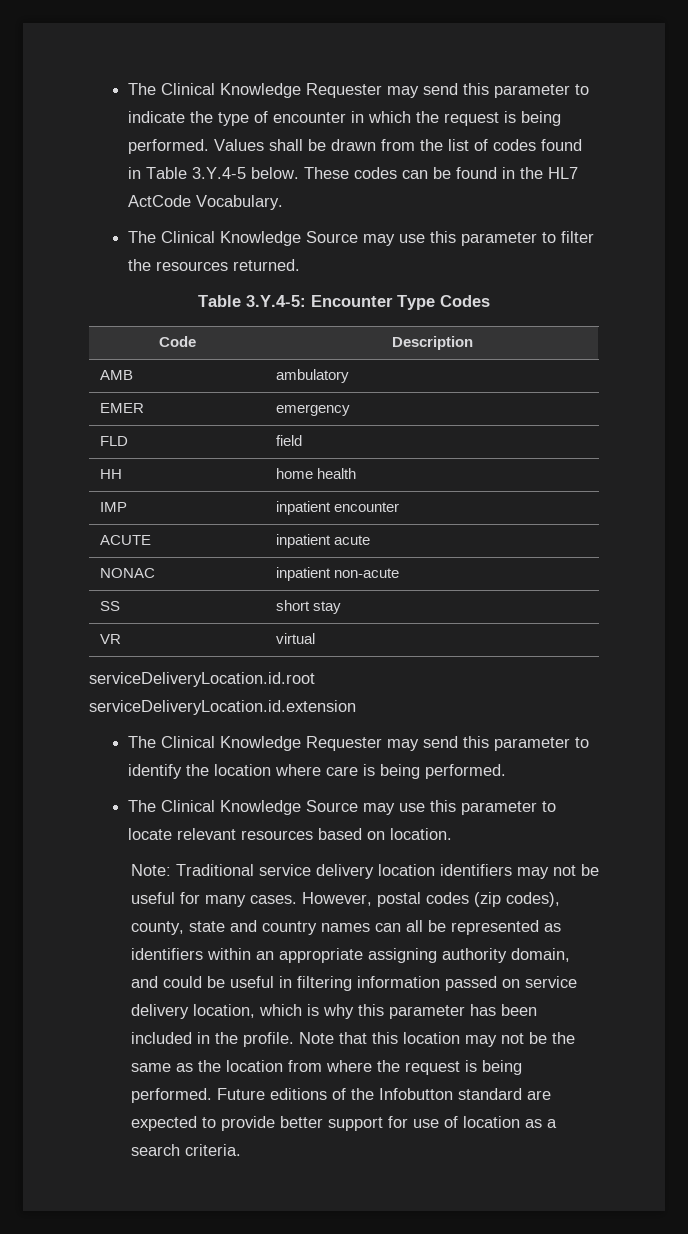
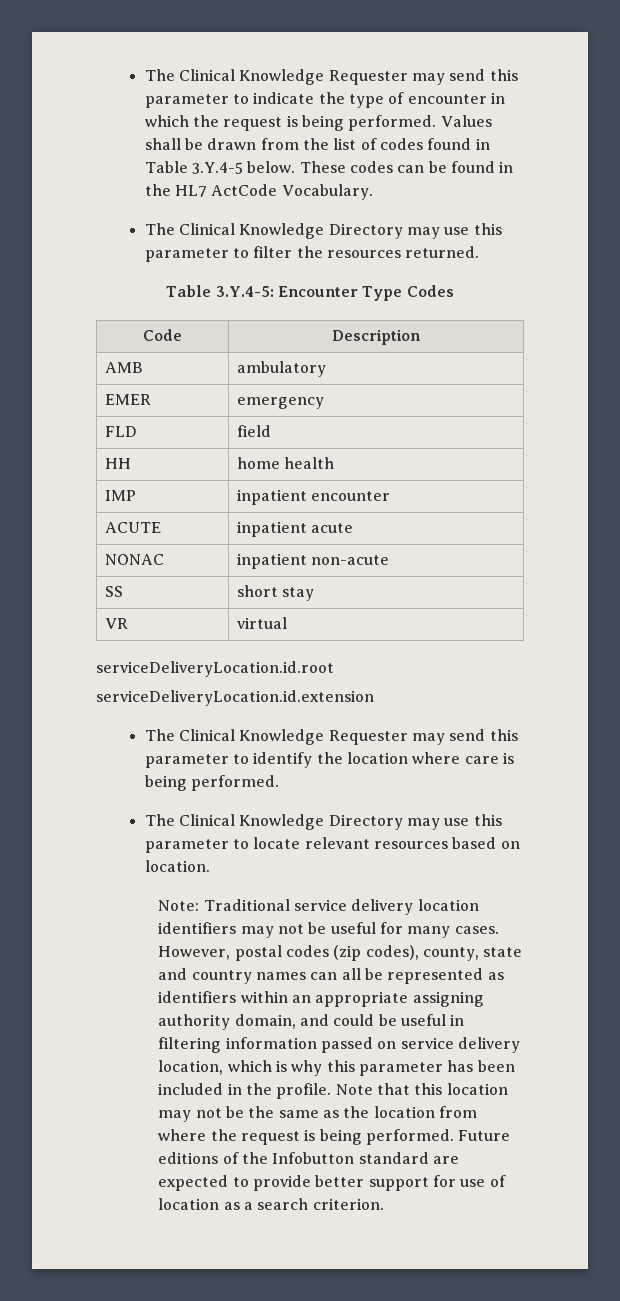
[305,231,358,243] Source -> [328,223,403,239] Directory
[305,800,358,812] Source -> [328,814,403,830] Directory
[184,1144,241,1156] criteria. -> [312,1198,384,1210] criterion.

